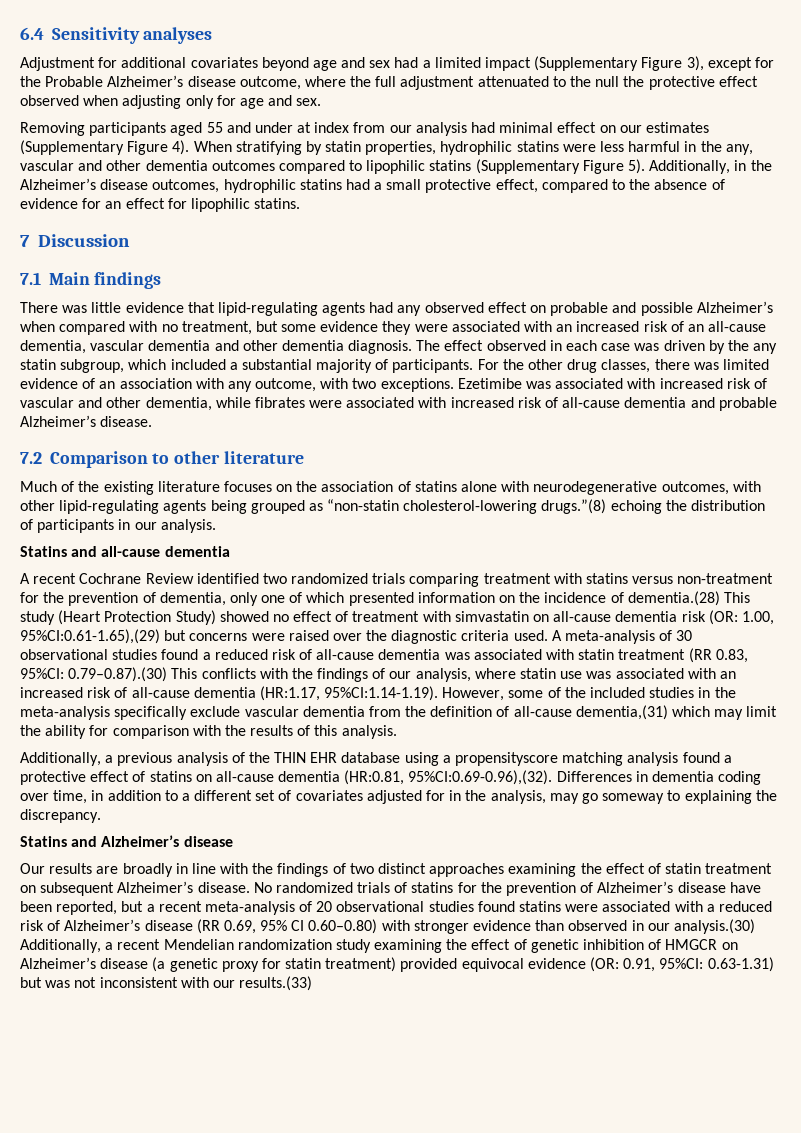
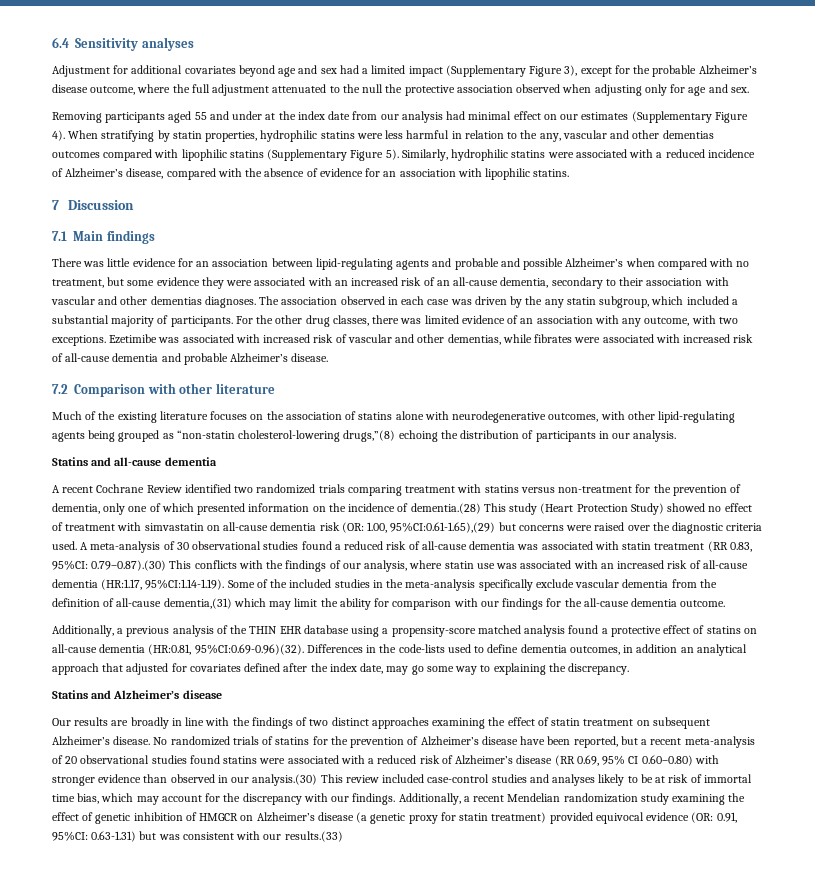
[45,76,104,87] Probable -> [652,65,697,77] probable
[718,76,758,87] effect -> [456,85,513,93] association
[314,122,350,133] index -> [278,111,351,120] the index date
(697, 146) none -> [464,130,518,139] relation to
[145,160,208,171] dementia -> [662,130,714,139] dementias
[349,160,363,171] to -> [154,149,179,158] with
[649,160,772,174] [20,178,626,193] Additionally, in the Alzheimer’s disease outcomes, hydrophilic statins had a small protective effect, compared to -> [401,149,755,161] [52,168,242,180] Similarly, hydrophilic statins were associated with a reduced incidence of Alzheimer’s disease, compared with
[125,198,187,209] effect for -> [399,168,482,177] association with
[187,302,547,316] that lipid-regulating agents had any observed effect on -> [177,258,452,270] for an association between lipid-regulating agents and
[90,340,484,354] vascular dementia and other dementia diagnosis. The effect -> [551,277,729,289] [51,296,338,308] secondary to their association with vascular and other dementias diagnoses. The association
[145,397,212,411] dementia, -> [447,334,501,345] dementias,
[152,453,170,464] to -> [147,383,176,394] with
[541,499,607,514] drugs.”(8) -> [343,430,396,442] drugs,”(8)
[442,687,544,701] However, some -> [227,580,255,588] Some
[224,725,397,739] the results of this analysis. -> [480,598,726,610] our findings for the all-cause dementia outcome.
[455,752,624,766] propensityscore matching -> [391,625,521,637] propensity-score matched
[408,770,553,785] 95%CI:0.69-0.96),(32). -> [194,644,304,655] 95%CI:0.69-0.96)(32).
[652,771,762,785] [20,790,665,804] dementia coding over time, in addition to a different set of covariates adjusted for in the analysis, may go someway -> [379,644,747,656] [52,663,478,675] the code-lists used to define dementia outcomes, in addition an analytical approach that adjusted for covariates defined after the index date, may go some way
(755, 926) none -> [320,774,752,786] [52,793,396,805] This review included case-control studies and analyses likely to be at risk of immortal time bias, which may account for the discrepancy with our findings.
[74,977,178,988] not inconsistent -> [182,832,234,840] consistent

